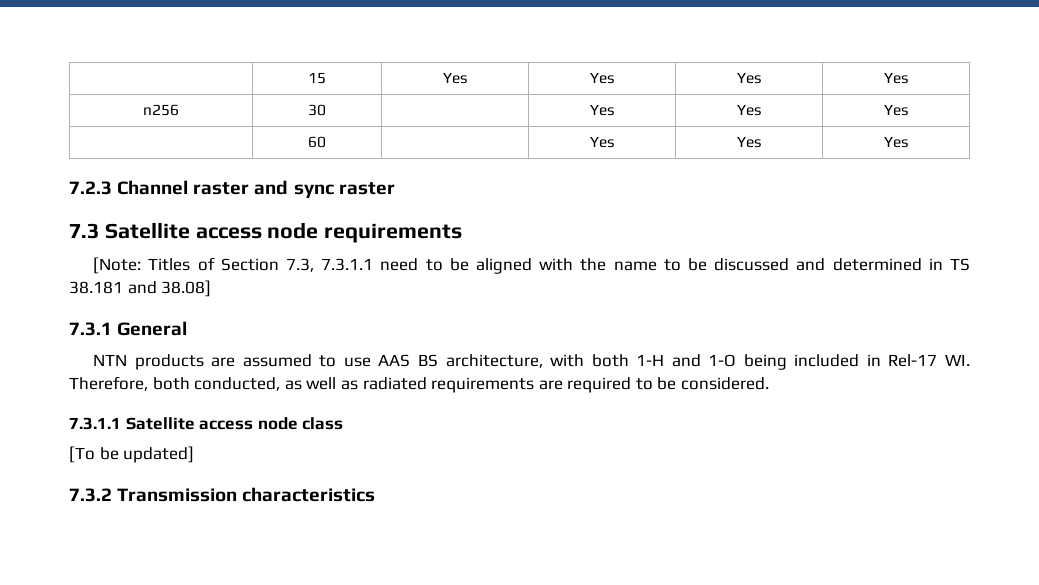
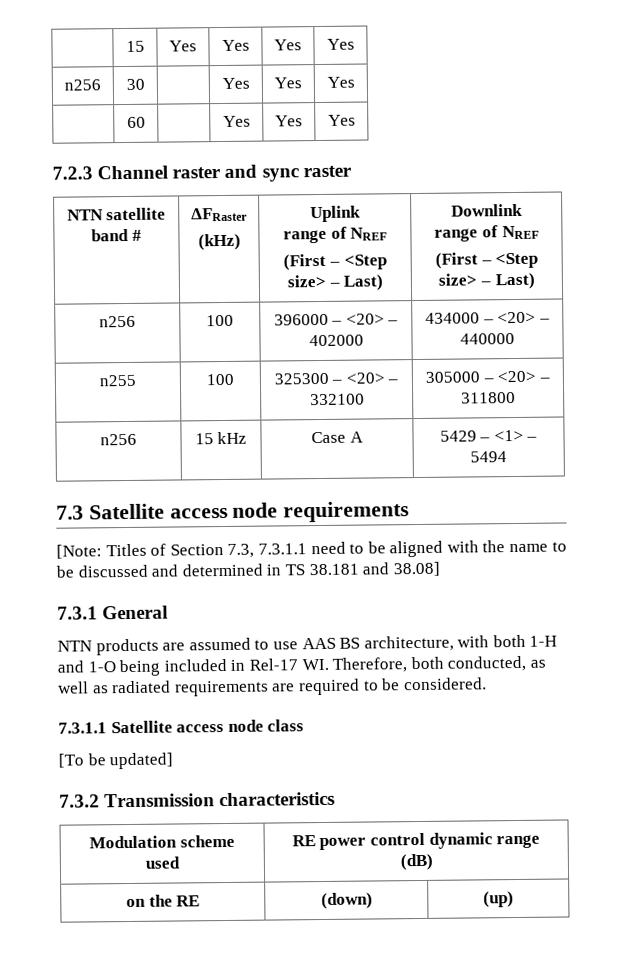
(395, 188) none -> [66,207,167,221] [91,228,142,242] [191,207,248,222] [197,233,241,251] [310,205,361,223] [282,226,388,244] [283,253,387,271] [286,274,385,291] [451,203,523,217] [434,225,539,242] [434,252,539,269] [438,272,536,290] [99,315,136,328] [206,314,234,327] [273,313,399,326] [308,334,364,347] [425,311,550,324] [460,332,515,345] [99,374,136,387] [206,373,234,386] [273,372,399,385] [309,393,365,406] [425,370,550,383] [461,391,516,404] [100,433,137,446] [194,431,248,445] [311,431,364,444] [439,429,538,442] [470,451,507,463] // NTN satellite band # | ΔFRaster // (kHz) | Uplink // range of NREF // (First – <Step size> – Last) | Downlink // range of NREF // (First – <Step size> – Last) // n256 | 100 | 396000 – <20> – 402000 | 434000 – <20> – 440000 // n255 | 100 | 325300 – <20> – 332100 | 305000 – <20> – 311800 // n256 | 15 kHz | Case A | 5429 – <1> – 5494
(376, 494) none -> [89,834,235,849] [145,856,180,869] [291,832,541,851] [399,853,433,871] [125,894,201,908] [320,892,373,910] [483,891,514,908] // Modulation scheme used | RE power control dynamic range (dB) // on the RE | (down) | (up)

